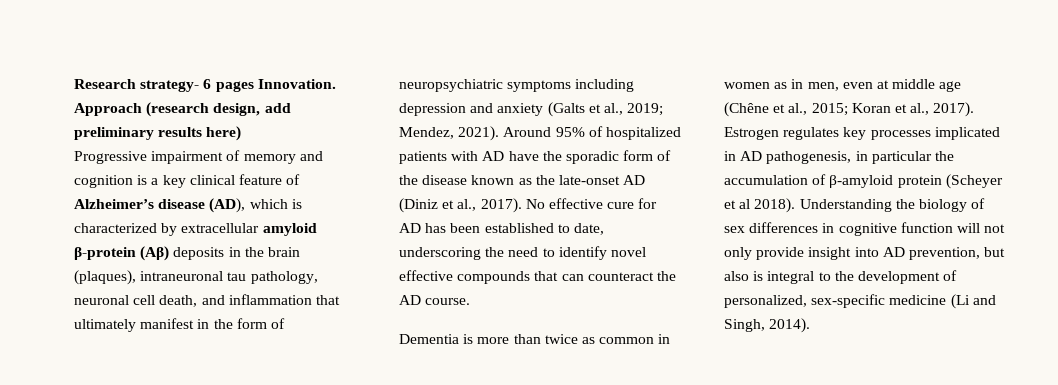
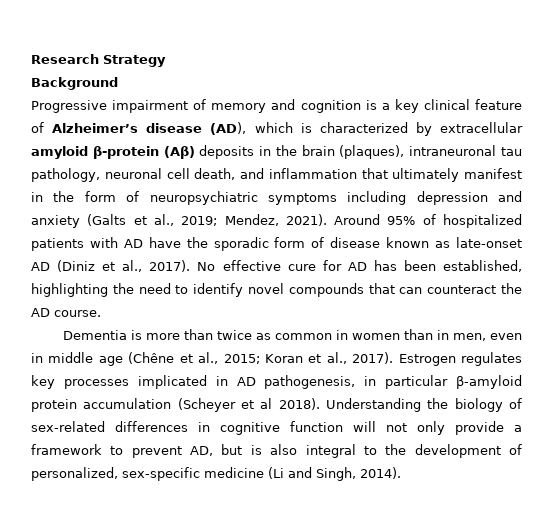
[140,79,336,92] [74,102,291,117] [74,126,242,141] strategy- 6 pages Innovation. Approach (research design, add preliminary results here) -> [103,55,166,67] [31,77,118,90] Strategy // Background
[399,175,418,185] the -> (325, 242) none
[535,175,555,185] the -> (451, 244) none
[484,223,604,235] [399,247,481,260] established to date, underscoring -> [442,260,522,272] [31,283,108,297] established, highlighting
[399,270,453,281] effective -> (284, 288) none
[774,82,788,89] as -> [403,329,433,340] than
[876,80,889,89] at -> [31,353,43,363] in
[934,151,954,161] [724,174,827,185] the accumulation of -> (449, 382) none
(942, 181) none -> [83,398,172,409] accumulation
[724,226,745,233] sex -> [31,421,105,432] sex-related
[808,247,1006,260] [724,271,764,281] insight into AD prevention, but also is -> [514,425,522,432] [31,444,298,458] a framework to prevent AD, but is also

